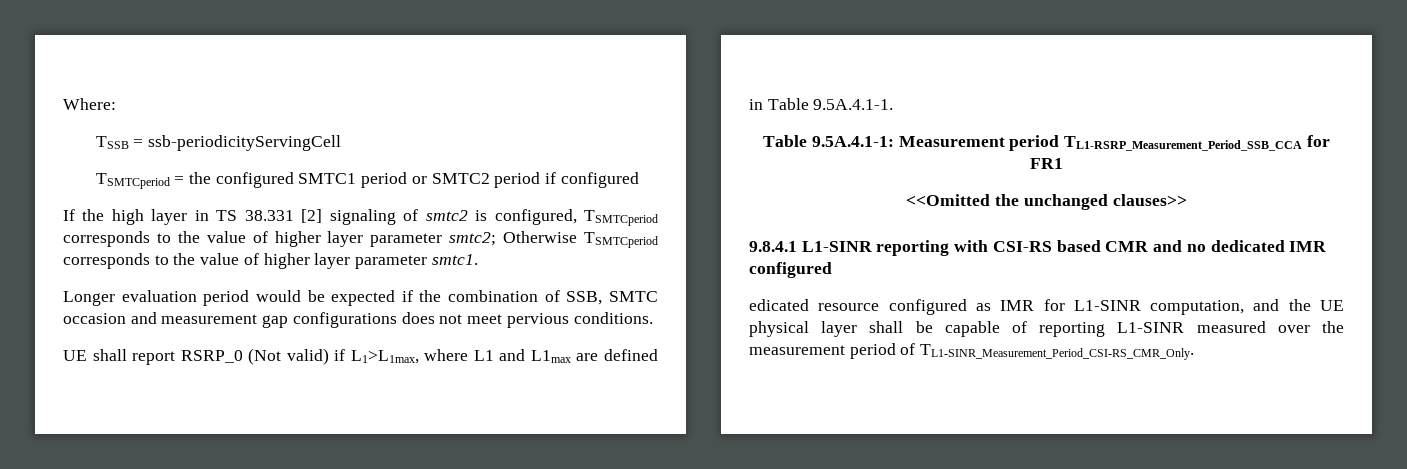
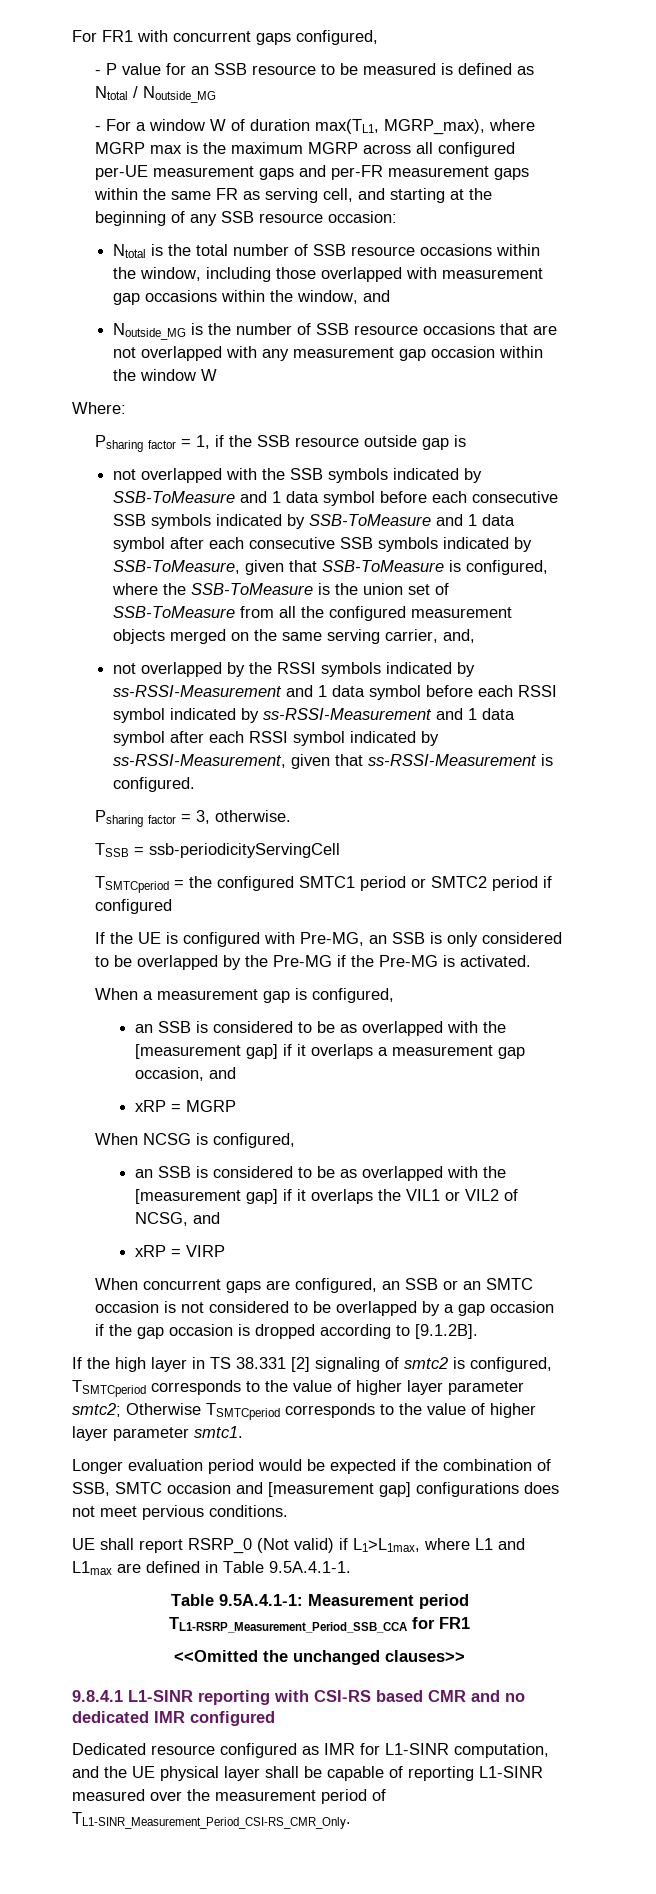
[63,98,116,110] Where: -> [72,30,378,45] [94,63,534,75] [94,86,216,103] [94,119,535,135] [94,142,515,157] [94,165,529,180] [93,188,492,203] [94,211,397,226] [112,244,540,258] [112,267,543,282] [112,290,390,305] [112,323,557,340] [112,346,543,361] [112,369,217,381] [72,402,126,414] [94,435,466,452] [112,468,482,483] [112,491,558,506] [112,514,515,529] [112,537,532,552] [112,560,548,575] [111,583,449,595] [112,606,512,621] [112,629,475,644] [112,662,475,677] [112,685,557,700] [112,708,515,723] [112,731,439,746] [112,754,553,769] [112,777,195,792] [94,810,291,827] For FR1 with concurrent gaps configured, // - P value for an SSB resource to be measured is defined as Ntotal / Noutside_MG // - For a window W of duration max(TL1, MGRP_max), where MGRP max is the maximum MGRP across all configured per-UE measurement gaps and per-FR measurement gaps within the same FR as serving cell, and starting at the beginning of any SSB resource occasion: // Ntotal is the total number of SSB resource occasions within the window, including those overlapped with measurement gap occasions within the window, and // Noutside_MG is the number of SSB resource occasions that are not overlapped with any measurement gap occasion within the window W // Where: // Psharing factor = 1, if the SSB resource outside gap is // not overlapped with the SSB symbols indicated by SSB-ToMeasure and 1 data symbol before each consecutive SSB symbols indicated by SSB-ToMeasure and 1 data symbol after each consecutive SSB symbols indicated by SSB-ToMeasure, given that SSB-ToMeasure is configured, where the SSB-ToMeasure is the union set of SSB-ToMeasure from all the configured measurement objects merged on the same serving carrier, and, // not overlapped by the RSSI symbols indicated by ss-RSSI-Measurement and 1 data symbol before each RSSI symbol indicated by ss-RSSI-Measurement and 1 data symbol after each RSSI symbol indicated by ss-RSSI-Measurement, given that ss-RSSI-Measurement is configured. // Psharing factor = 3, otherwise.
(639, 180) none -> [94,932,562,947] [94,955,531,970] [94,988,394,1003] [135,1021,507,1036] [135,1044,526,1059] [135,1067,237,1081] [135,1100,237,1112] [94,1133,295,1148] [135,1166,507,1181] [135,1189,519,1204] [135,1212,221,1226] [135,1245,226,1257] [94,1278,533,1293] [94,1301,554,1316] [94,1324,478,1339] // If the UE is configured with Pre-MG, an SSB is only considered to be overlapped by the Pre-MG if the Pre-MG is activated. // When a measurement gap is configured, // an SSB is considered to be as overlapped with the [measurement gap] if it overlaps a measurement gap occasion, and // xRP = MGRP // When NCSG is configured, // an SSB is considered to be as overlapped with the [measurement gap] if it overlaps the VIL1 or VIL2 of NCSG, and // xRP = VIRP // When concurrent gaps are configured, an SSB or an SMTC occasion is not considered to be overlapped by a gap occasion if the gap occasion is dropped according to [9.1.2B].
[161,314,289,328] measurement gap -> [268,1482,411,1497] [measurement gap]
[749,299,809,311] edicated -> [72,1743,146,1755] Dedicated

